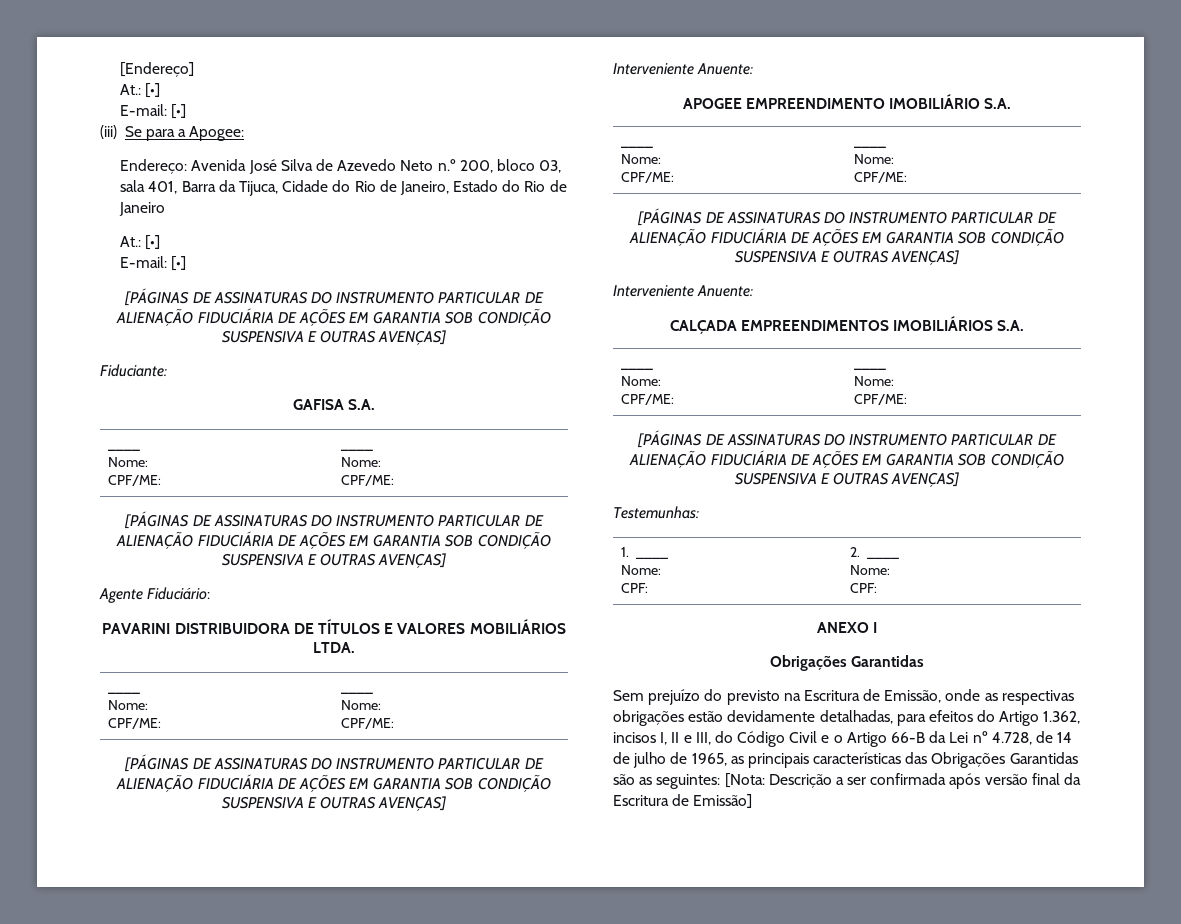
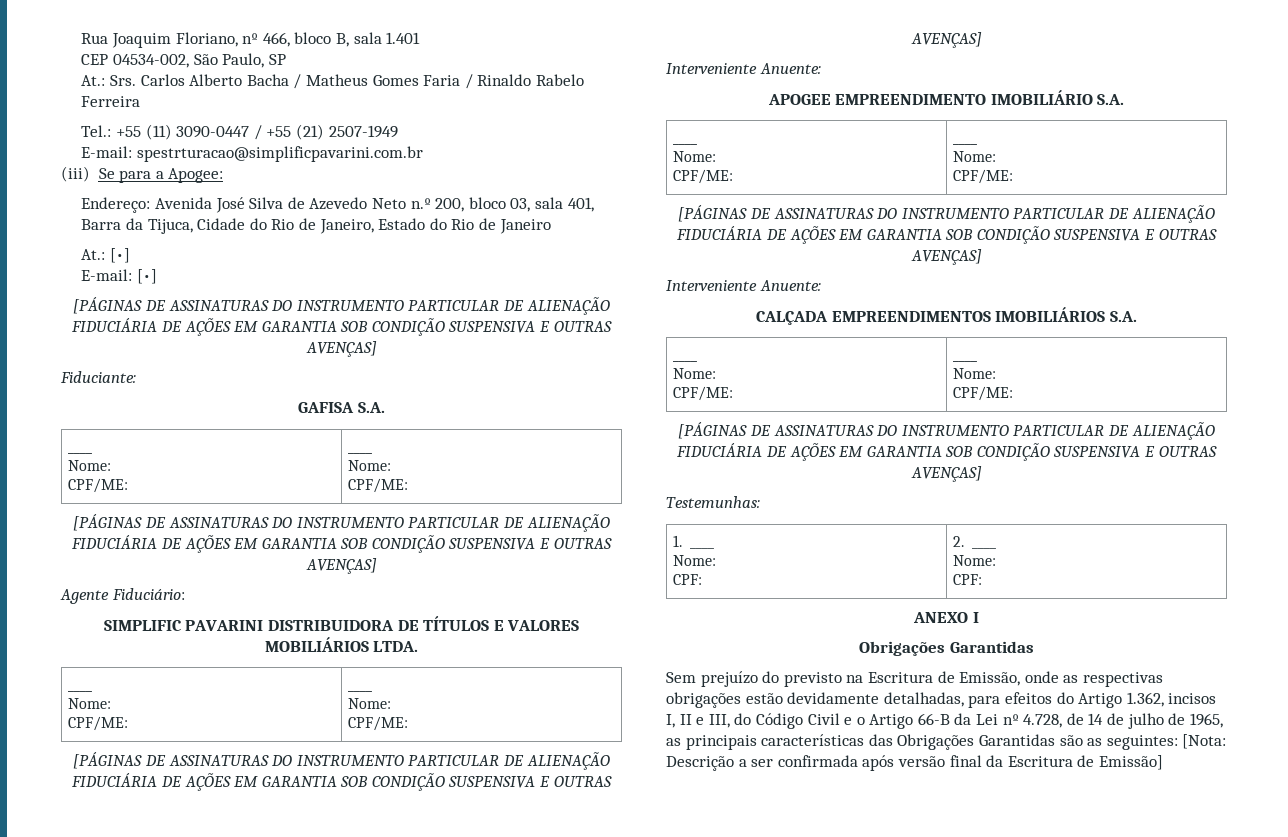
[120,62,195,77] [120,83,161,98] [120,104,187,119] [Endereço] // At.: [•] // E-mail: [•] -> [81,32,421,48] [81,53,286,68] [81,74,584,89] [81,96,141,107] [81,124,398,140] [81,146,424,162] Rua Joaquim Floriano, nº 466, bloco B, sala 1.401 // CEP 04534-002, São Paulo, SP // At.: Srs. Carlos Alberto Bacha / Matheus Gomes Faria / Rinaldo Rabelo Ferreira // Tel.: +55 (11) 3090-0447 / +55 (21) 2507-1949 // E-mail: spestrturacao@simplificpavarini.com.br
(211, 593) none -> [103,620,182,631] SIMPLIFIC

